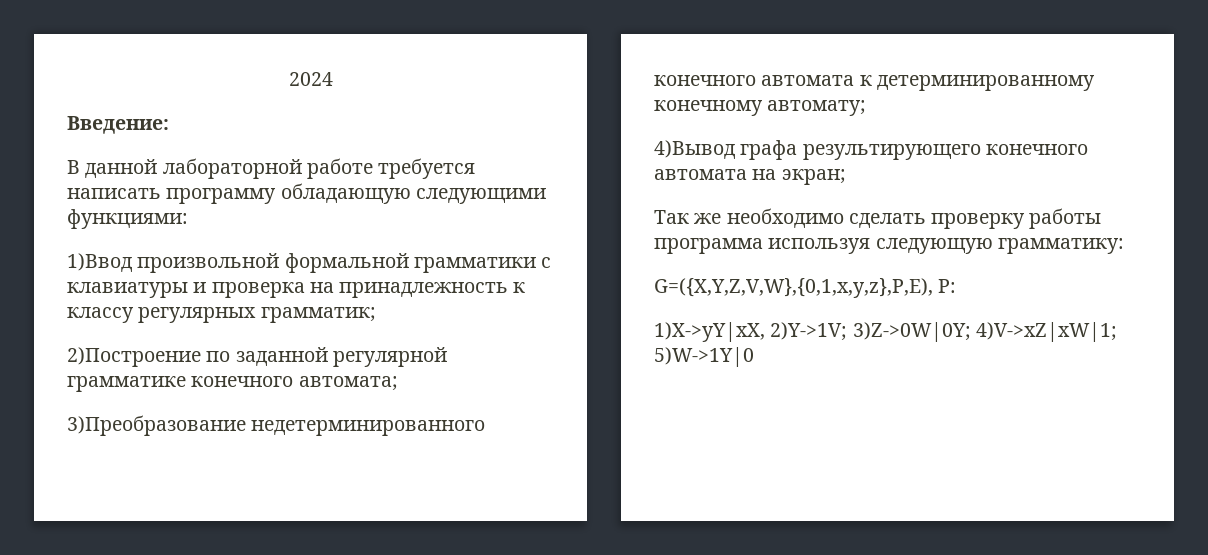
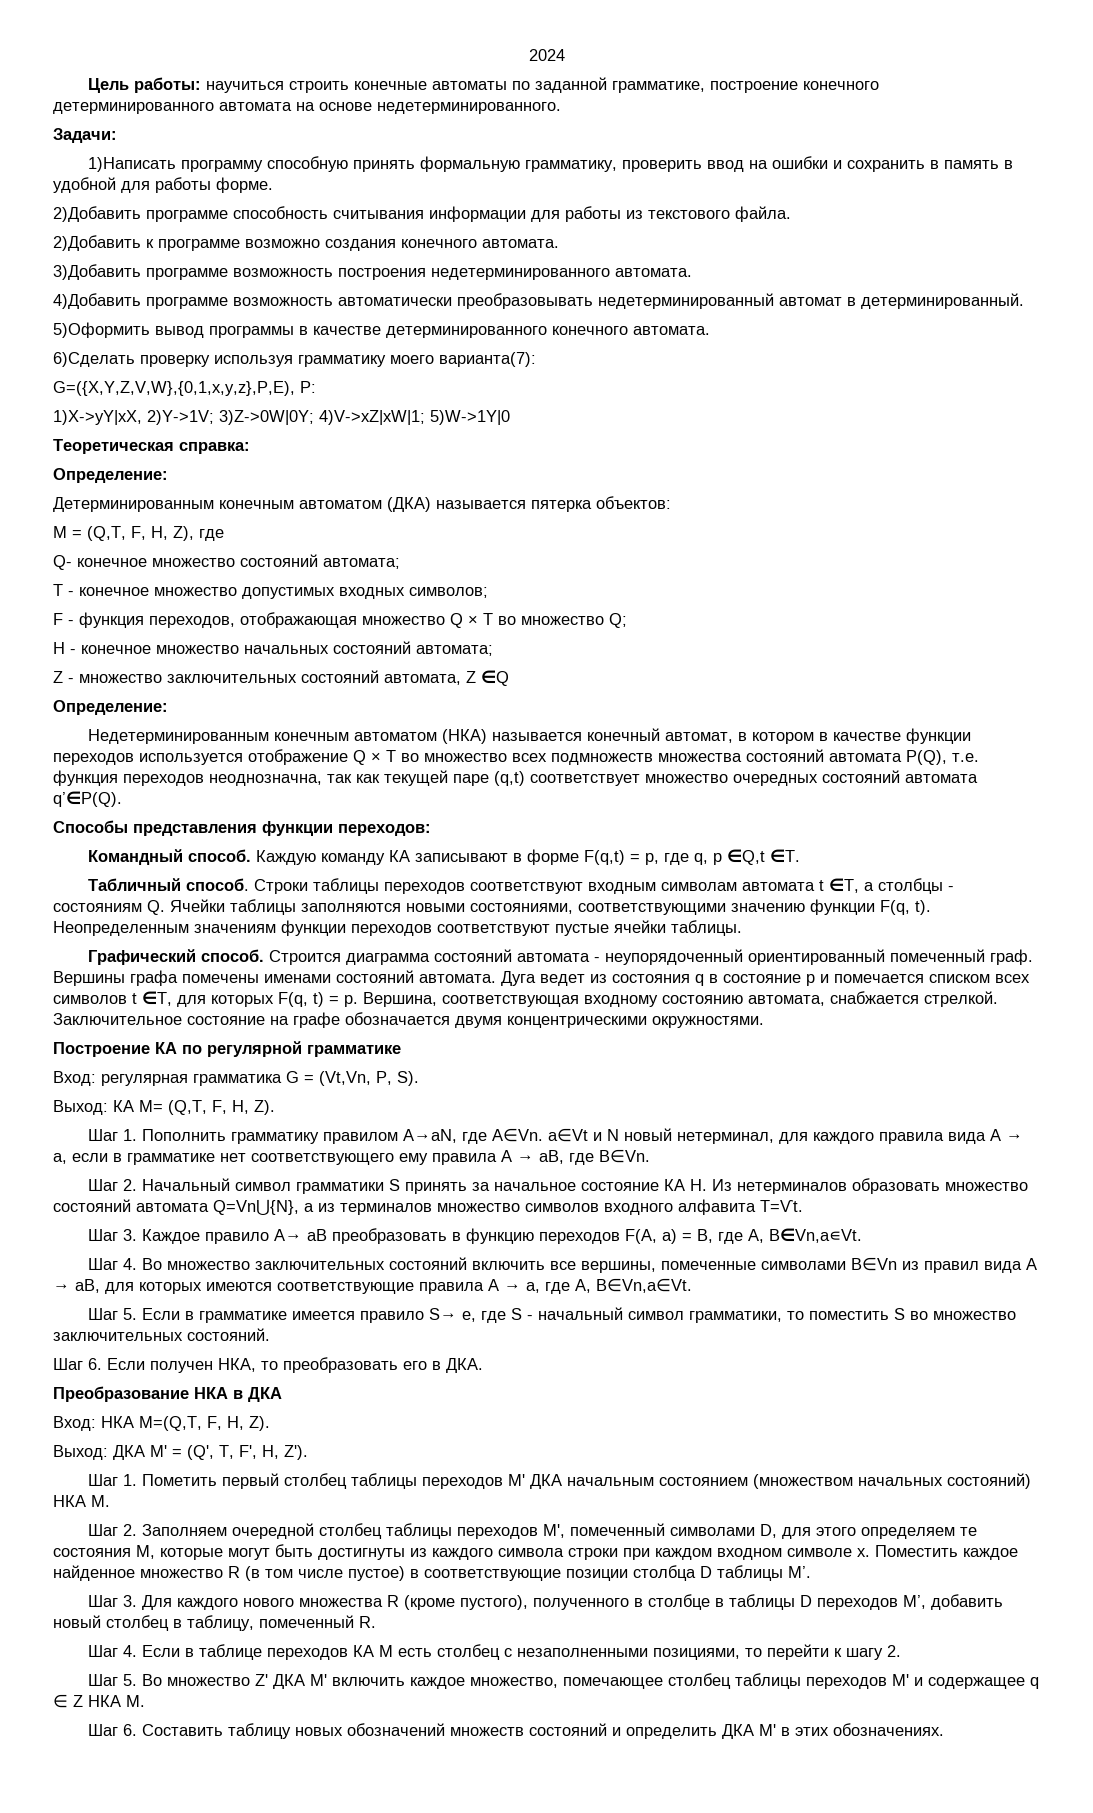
[67,116,169,134] [67,158,476,179] [67,183,546,204] [67,209,188,229] [67,253,552,273] [67,282,526,298] [67,307,376,323] [67,347,447,367] [67,376,398,392] [67,415,486,436] [654,75,1095,91] [654,100,867,116] [654,140,1088,160] [654,169,846,185] [654,208,1102,229] [654,238,1124,254] Введение: // В данной лабораторной работе требуется написать программу обладающую следующими функциями: // 1)Ввод произвольной формальной грамматики с клавиатуры и проверка на принадлежность к классу регулярных грамматик; // 2)Построение по заданной регулярной грамматике конечного автомата; // 3)Преобразование недетерминированного конечного автомата к детерминированному конечному автомату; // 4)Вывод графа результирующего конечного автомата на экран; // Так же необходимо сделать проверку работы программа используя следующую грамматику: -> [87,77,879,93] [53,102,561,114] [53,128,117,143] [87,156,1013,172] [53,177,273,193] [53,206,791,222] [53,235,559,251] [53,264,692,280] [53,293,1024,309] [53,322,710,338] [53,352,536,367] Цель работы: научиться строить конечные автоматы по заданной грамматике, построение конечного детерминированного автомата на основе недетерминированного. // Задачи: // 1)Написать программу способную принять формальную грамматику, проверить ввод на ошибки и сохранить в память в удобной для работы форме. // 2)Добавить программе способность считывания информации для работы из текстового файла. // 2)Добавить к программе возможно создания конечного автомата. // 3)Добавить программе возможность построения недетерминированного автомата. // 4)Добавить программе возможность автоматически преобразовывать недетерминированный автомат в детерминированный. // 5)Оформить вывод программы в качестве детерминированного конечного автомата. // 6)Сделать проверку используя грамматику моего варианта(7):
(754, 357) none -> [53,439,250,454] [53,468,168,483] [53,496,671,512] [53,526,224,541] [53,554,400,570] [53,584,488,599] [53,612,627,628] [53,641,493,656] [53,670,509,686] [53,700,168,715] [87,728,971,744] [53,749,979,765] [53,770,978,786] [53,791,122,807] [53,820,431,836] [87,849,800,865] [87,878,954,894] [53,899,931,915] [53,920,742,936] [87,949,1033,965] [53,970,1030,986] [53,991,998,1007] [53,1012,764,1028] [53,1041,401,1057] [53,1071,419,1086] [53,1100,275,1115] [87,1128,1023,1144] [53,1149,650,1165] [87,1178,1028,1194] [53,1199,803,1215] [87,1228,862,1244] [87,1257,1037,1273] [53,1278,692,1294] [87,1307,1016,1323] [53,1328,270,1341] [53,1357,483,1373] [53,1386,282,1402] [53,1416,270,1431] [53,1445,308,1460] [87,1473,1031,1489] [53,1495,110,1507] [87,1523,977,1539] [53,1544,1018,1560] [53,1565,811,1581] [87,1594,1003,1610] [53,1615,376,1631] [87,1644,901,1660] [87,1673,1039,1689] [53,1694,145,1708] [87,1723,944,1739] // Теоретическая справка: // Определение: // Детерминированным конечным автоматом (ДКА) называется пятерка объектов: // М = (Q,T, F, H, Z), где // Q- конечное множество состояний автомата; // T - конечное множество допустимых входных символов; // F - функция переходов, отображающая множество Q × Т во множество Q; // Н - конечное множество начальных состояний автомата; // Z - множество заключительных состояний автомата, Z ∈Q // Определение: // Недетерминированным конечным автоматом (НКА) называется конечный автомат, в котором в качестве функции переходов используется отображение Q × Т во множество всех подмножеств множества состояний автомата P(Q), т.е. функция переходов неоднозначна, так как текущей паре (q,t) соответствует множество очередных состояний автомата q’∈P(Q). // Способы представления функции переходов: // Командный способ. Каждую команду КА записывают в форме F(q,t) = р, где q, р ∈Q,t ∈T. // Табличный способ. Строки таблицы переходов соответствуют входным символам автомата t ∈T, а столбцы - состояниям Q. Ячейки таблицы заполняются новыми состояниями, соответствующими значению функции F(q, t). Неопределенным значениям функции переходов соответствуют пустые ячейки таблицы. // Графический способ. Строится диаграмма состояний автомата - неупорядоченный ориентированный помеченный граф. Вершины графа помечены именами состояний автомата. Дуга ведет из состояния q в состояние р и помечается списком всех символов t ∈T, для которых F(q, t) = р. Вершина, соответствующая входному состоянию автомата, снабжается стрелкой. Заключительное состояние на графе обозначается двумя концентрическими окружностями. // Построение КА по регулярной грамматике // Вход: регулярная грамматика G = (Vt,Vn, P, S). // Выход: КА М= (Q,T, F, H, Z). // Шаг 1. Пополнить грамматику правилом A→aN, где A∈Vn. a∈Vt и N новый нетерминал, для каждого правила вида A → а, если в грамматике нет соответствующего ему правила A → аB, где В∈Vn. // Шаг 2. Начальный символ грамматики S принять за начальное состояние КА Н. Из нетерминалов образовать множество состояний автомата Q=Vn⋃{N}, а из терминалов множество символов входного алфавита Т=Ѵt. // Шаг 3. Каждое правило А→ aB преобразовать в функцию переходов F(A, а) = В, где A, B∈Vn,a∊Vt. // Шаг 4. Во множество заключительных состояний включить все вершины, помеченные символами В∈Vn из правил вида A → aВ, для которых имеются соответствующие правила A → а, где A, В∈Vn,a∈Vt. // Шаг 5. Если в грамматике имеется правило S→ e, где S - начальный символ грамматики, то поместить S во множество заключительных состояний. // Шаг 6. Если получен НКА, то преобразовать его в ДКА. // Преобразование НКА в ДКА // Вход: НКА М=(Q,T, F, H, Z). // Выход: ДКА M' = (Q', T, F', H, Z'). // Шаг 1. Пометить первый столбец таблицы переходов М' ДКА начальным состоянием (множеством начальных состояний) НКА М. // Шаг 2. Заполняем очередной столбец таблицы переходов М', помеченный символами D, для этого определяем те состояния М, которые могут быть достигнуты из каждого символа строки при каждом входном символе x. Поместить каждое найденное множество R (в том числе пустое) в соответствующие позиции столбца D таблицы М’. // Шаг 3. Для каждого нового множества R (кроме пустого), полученного в столбце в таблицы D переходов М’, добавить новый столбец в таблицу, помеченный R. // Шаг 4. Если в таблице переходов КА М есть столбец с незаполненными позициями, то перейти к шагу 2. // Шаг 5. Во множество Z' ДКА М' включить каждое множество, помечающее столбец таблицы переходов М' и содержащее q ∈ Z НКА М. // Шаг 6. Составить таблицу новых обозначений множеств состояний и определить ДКА М' в этих обозначениях.

